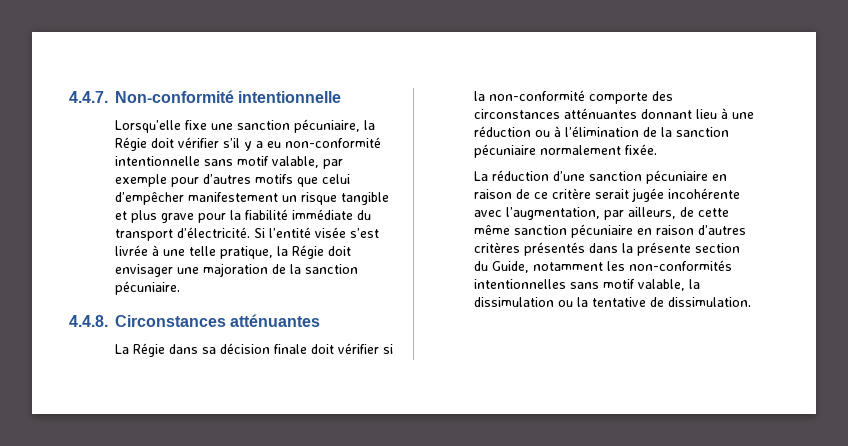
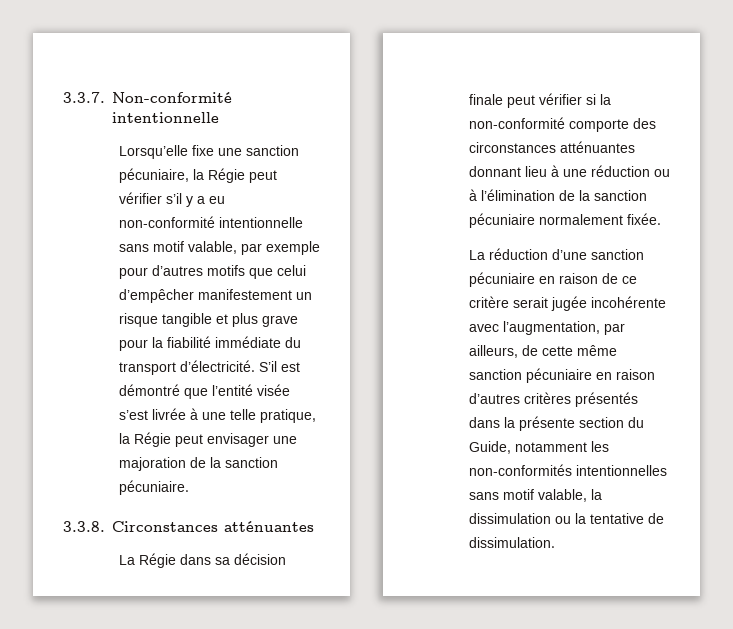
[69,91,108,103] 4.4.7. -> [63,92,105,103] 3.3.7.
[150,138,174,148] doit -> [248,170,277,183] peut
[253,228,265,238] Si -> [258,361,300,372] [118,384,208,399] S’il est démontré que
[327,246,351,256] doit -> [174,434,203,447] peut
[69,315,108,327] 4.4.8. -> [63,521,105,532] 3.3.8.
[310,344,334,354] doit -> [506,95,535,108] peut

